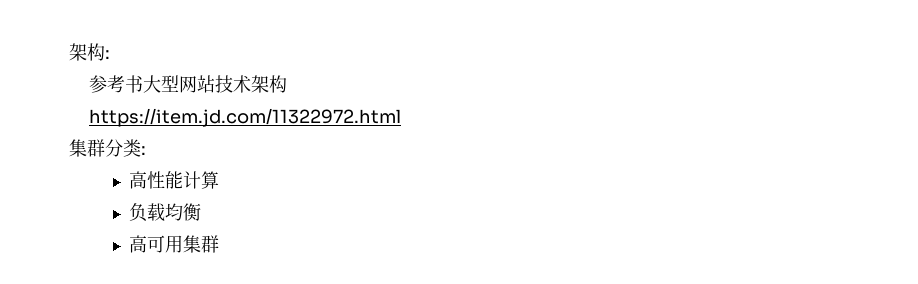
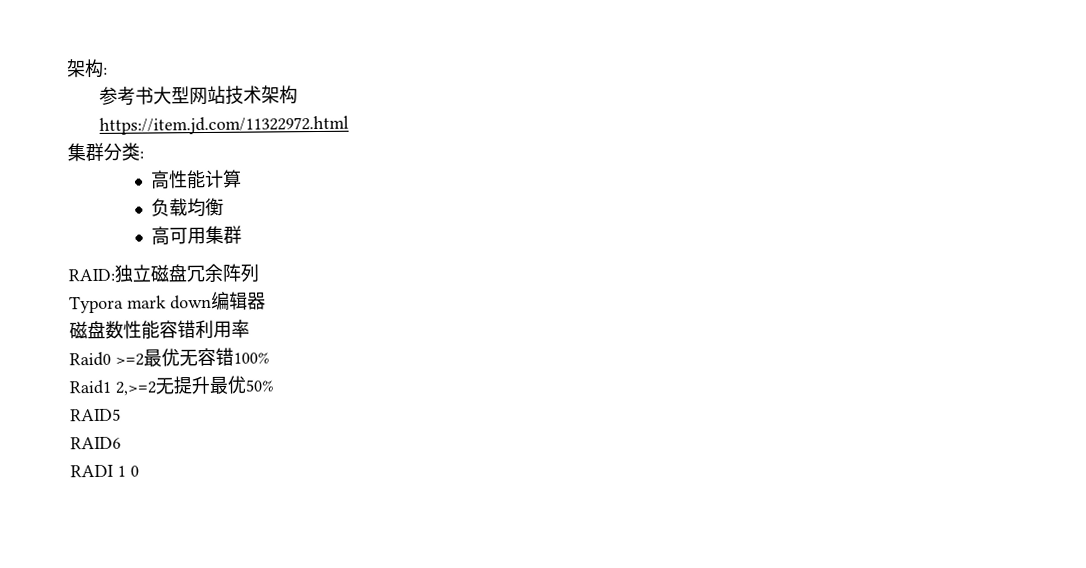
(220, 244) none -> [68,263,259,284] [69,291,266,314] [69,319,250,340] [69,347,269,367] [69,375,273,396] [70,408,121,422] [70,436,121,450] [70,464,139,478] // RAID:独立磁盘冗余阵列 // Typora mark down编辑器 // 磁盘数性能容错利用率 // Raid0 >=2最优无容错100% // Raid1 2,>=2无提升最优50% // RAID5 // RAID6 // RADI 1 0

